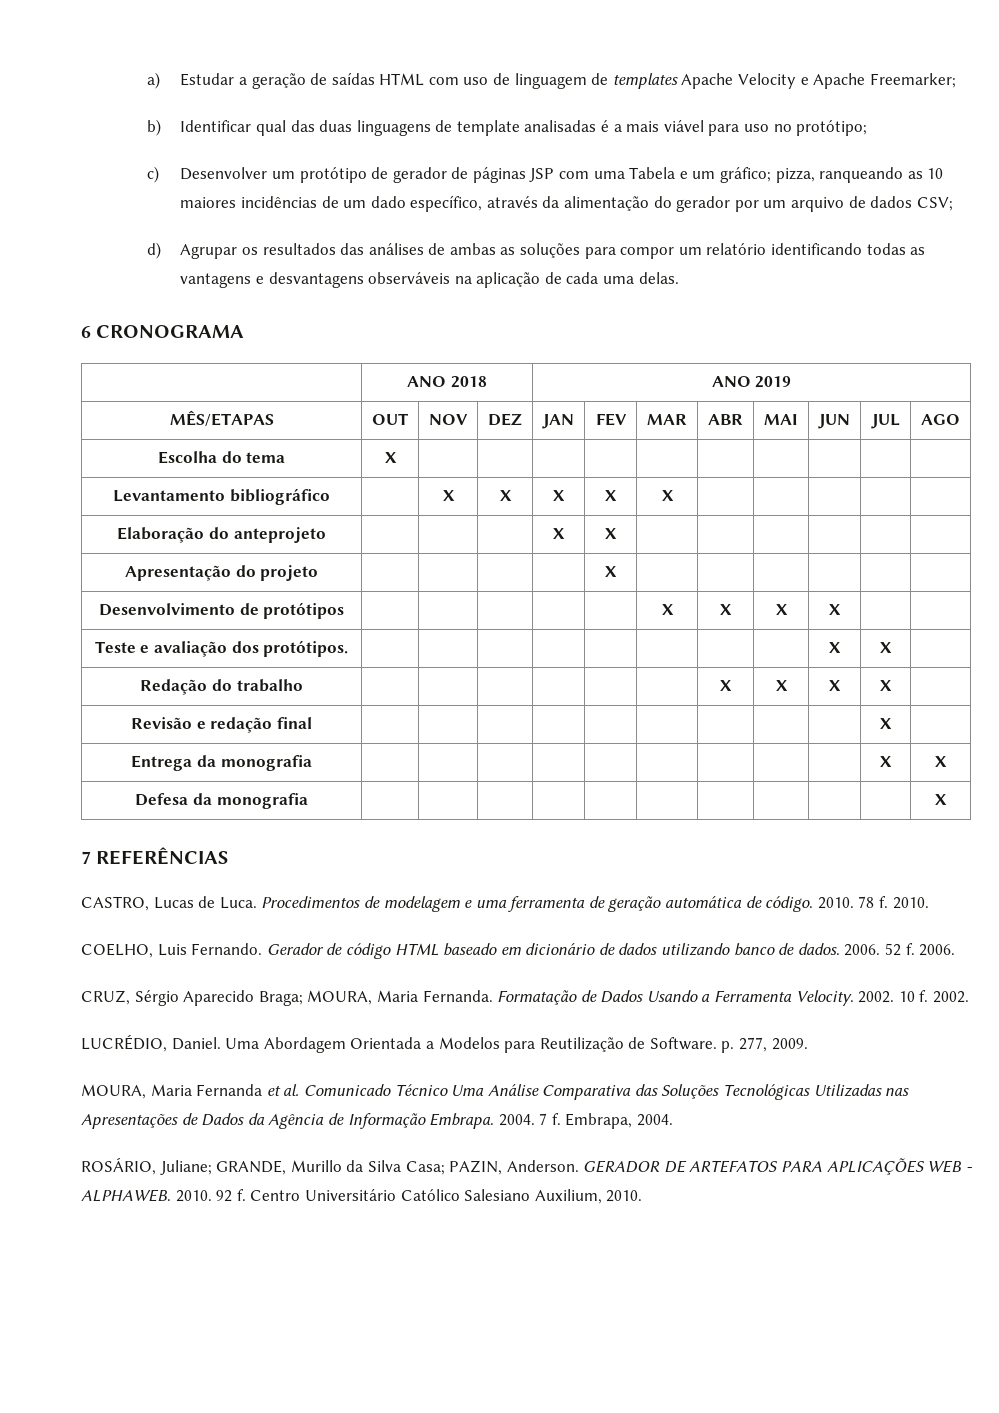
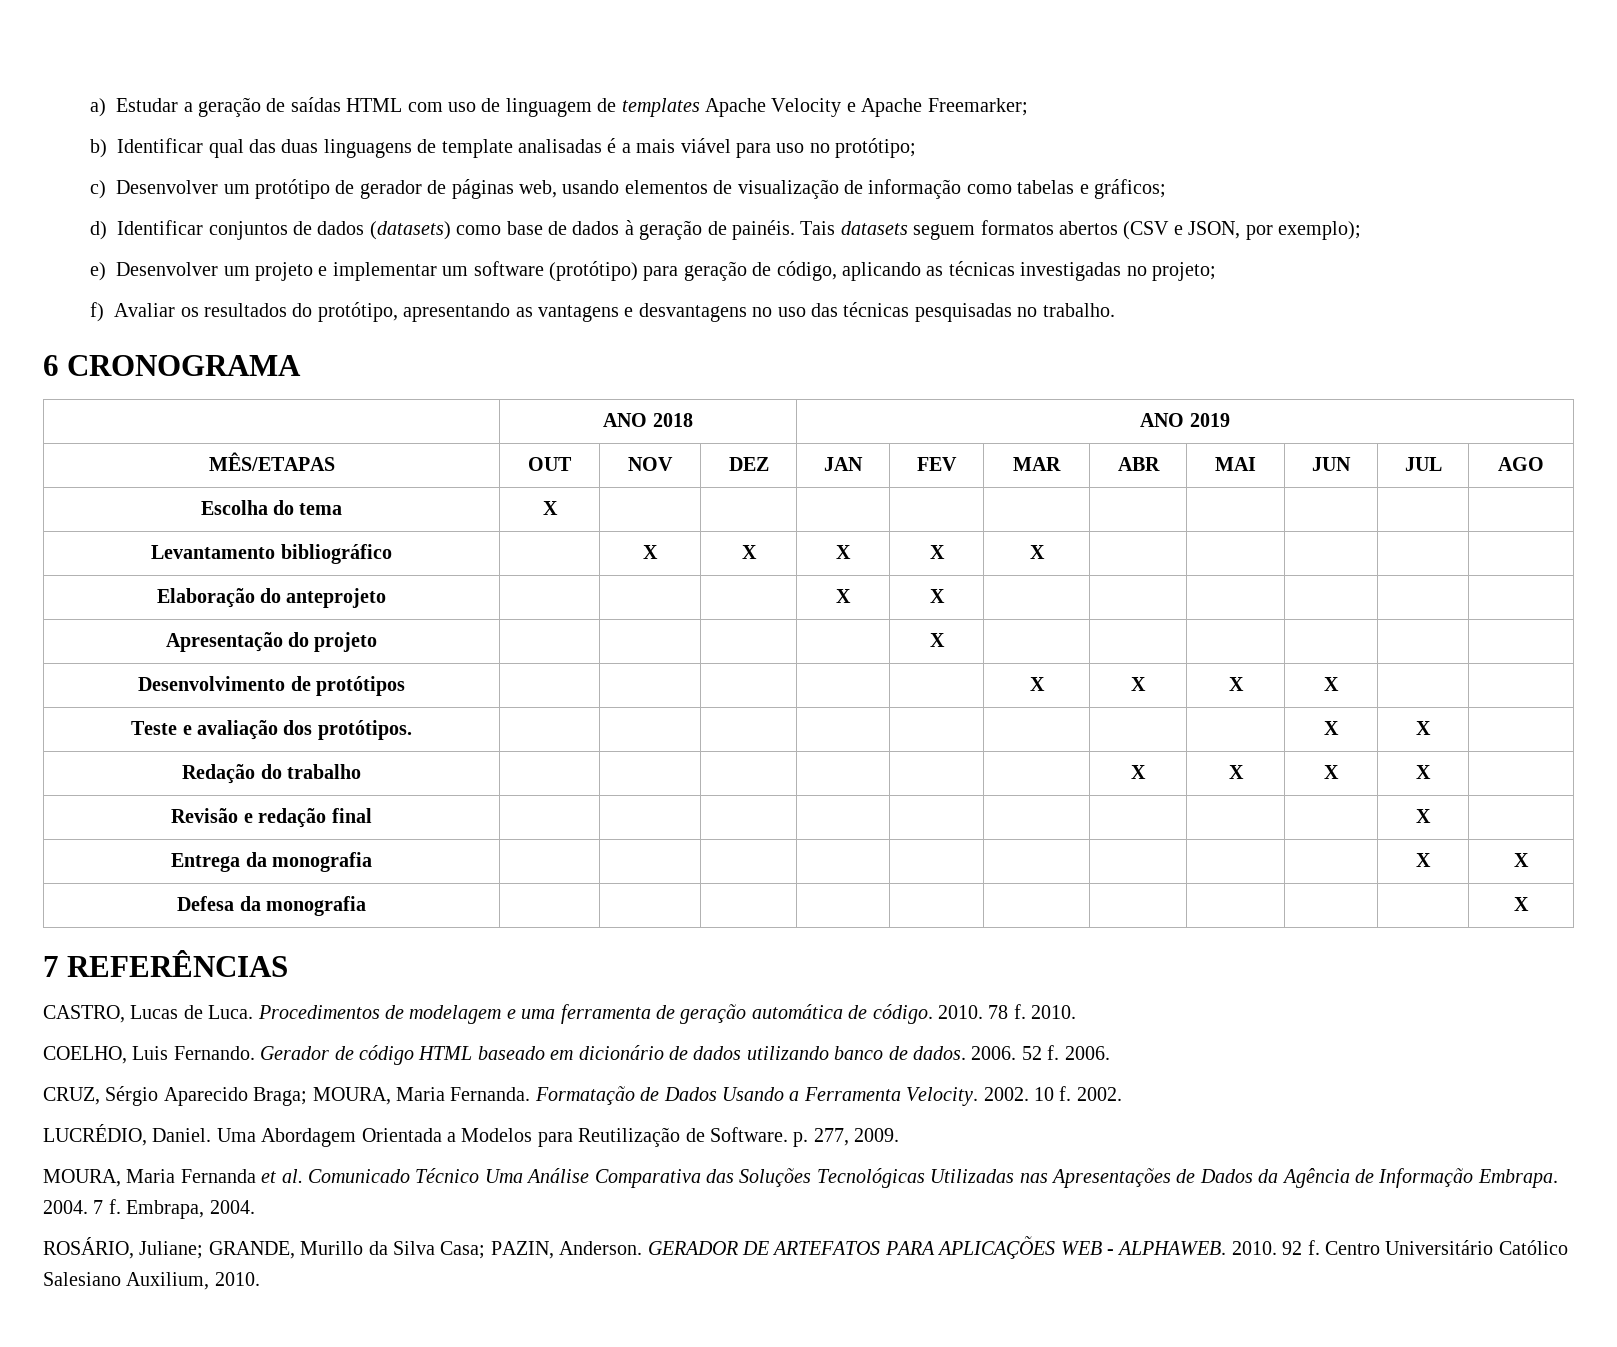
[529,167,944,183] [180,195,953,212] [147,242,926,259] [180,272,679,288] JSP com uma Tabela e um gráfico; pizza, ranqueando as 10 maiores incidências de um dado específico, através da alimentação do gerador por um arquivo de dados CSV; // d) Agrupar os resultados das análises de ambas as soluções para compor um relatório identificando todas as vantagens e desvantagens observáveis na aplicação de cada uma delas. -> [518,179,1166,199] [90,220,1361,240] [90,261,1216,281] [90,302,1115,322] web, usando elementos de visualização de informação como tabelas e gráficos; // d) Identificar conjuntos de dados (datasets) como base de dados à geração de painéis. Tais datasets seguem formatos abertos (CSV e JSON, por exemplo); // e) Desenvolver um projeto e implementar um software (protótipo) para geração de código, aplicando as técnicas investigadas no projeto; // f) Avaliar os resultados do protótipo, apresentando as vantagens e desvantagens no uso das técnicas pesquisadas no trabalho.

